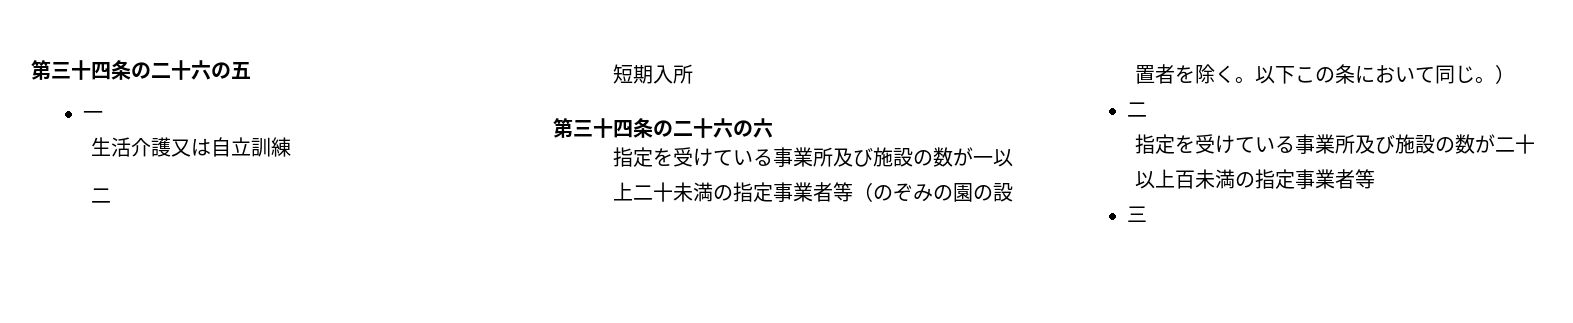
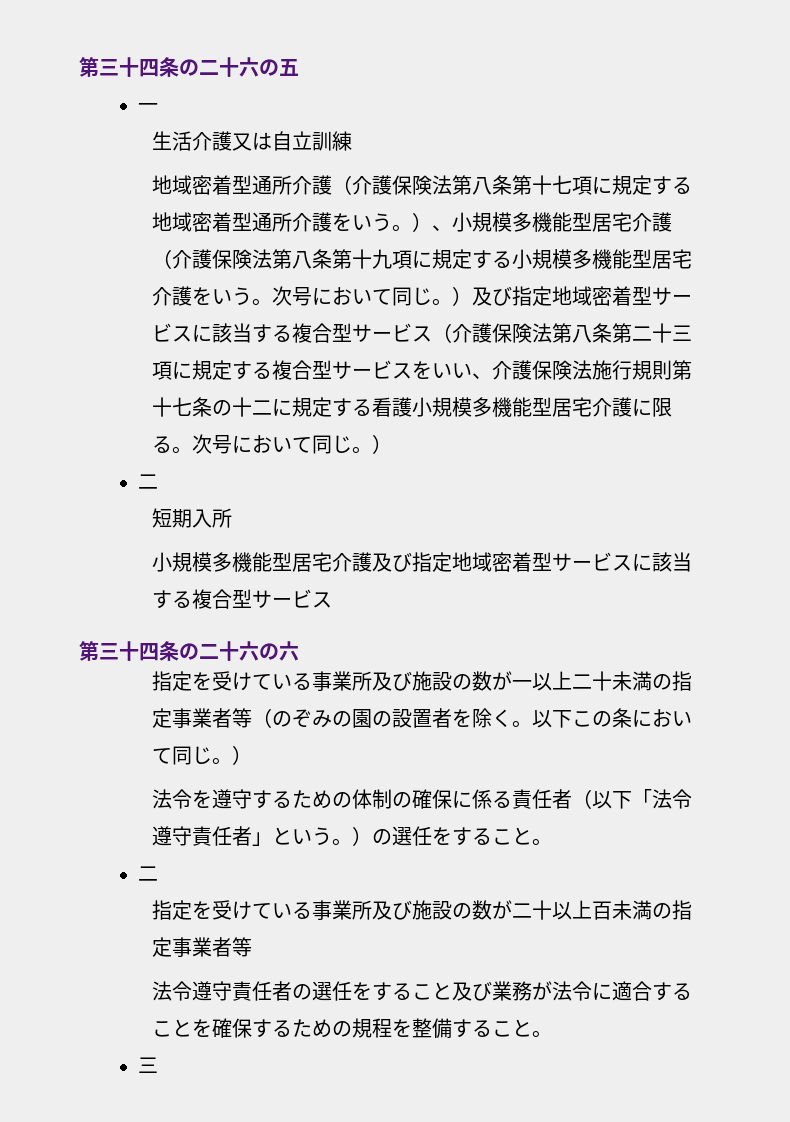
[91,188,112,203] [613,64,694,84] 二 // 短期入所 -> [152,175,693,195] [152,212,673,232] [152,249,693,269] [152,286,693,306] [152,323,693,343] [152,360,693,380] [152,397,673,417] [152,434,393,454] [137,474,158,489] [152,508,233,528] [152,552,693,572] [152,589,333,609] 地域密着型通所介護（介護保険法第八条第十七項に規定する地域密着型通所介護をいう。）、小規模多機能型居宅介護（介護保険法第八条第十九項に規定する小規模多機能型居宅介護をいう。次号において同じ。）及び指定地域密着型サービスに該当する複合型サービス（介護保険法第八条第二十三項に規定する複合型サービスをいい、介護保険法施行規則第十七条の十二に規定する看護小規模多機能型居宅介護に限る。次号において同じ。） // 二 // 短期入所 // 小規模多機能型居宅介護及び指定地域密着型サービスに該当する複合型サービス
(1516, 74) none -> [152,789,693,809] [152,826,553,846] // 法令を遵守するための体制の確保に係る責任者（以下「法令遵守責任者」という。）の選任をすること。
(1376, 179) none -> [152,981,693,1001] [152,1018,553,1039] // 法令遵守責任者の選任をすること及び業務が法令に適合することを確保するための規程を整備すること。

